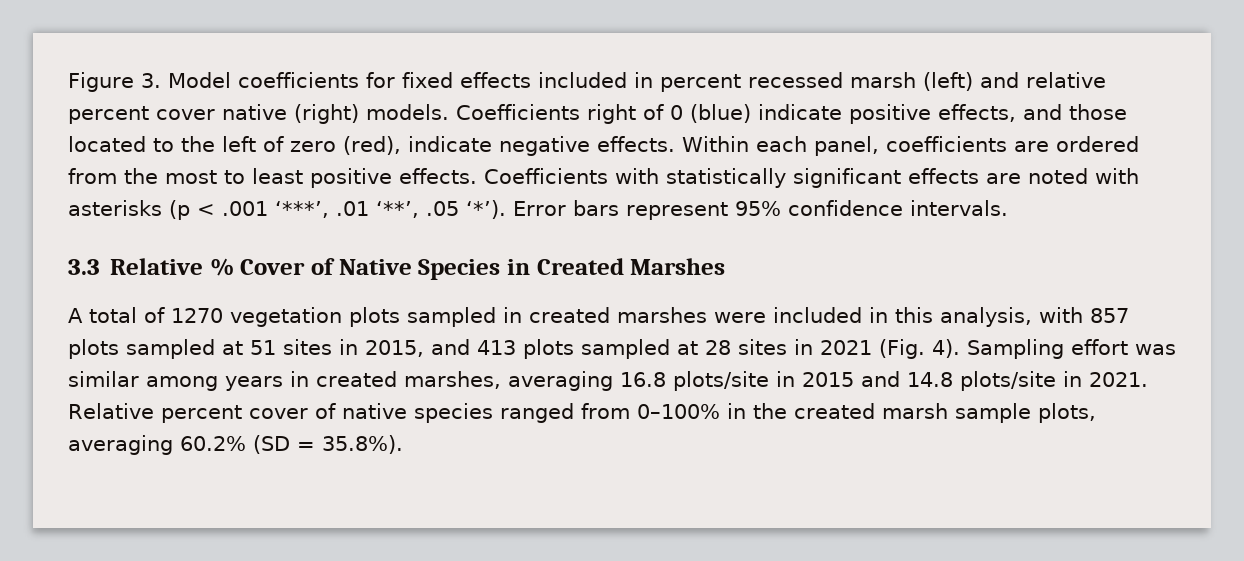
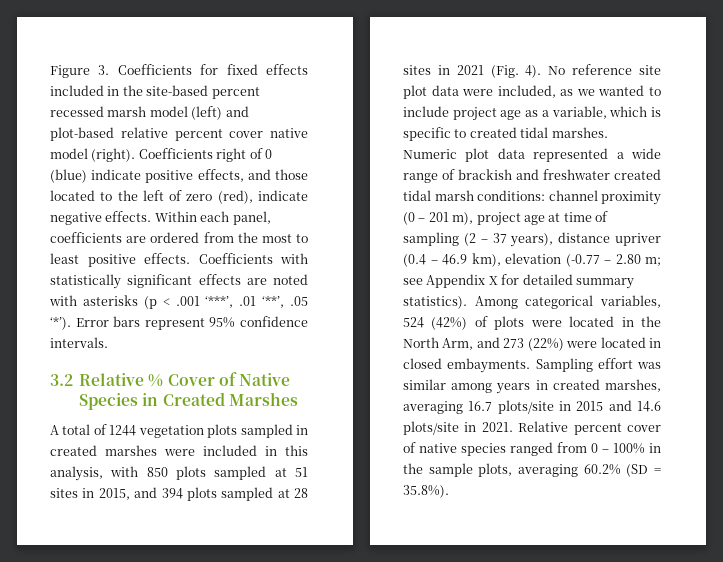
[167,72,359,88] Model coefficients -> [117,64,192,75] Coefficients
(653, 80) none -> [122,85,209,96] the site-based
(916, 80) none -> [149,106,188,117] model
(1019, 80) none -> [50,127,114,141] plot-based
[294,104,449,124] (right) models. -> [50,148,136,162] model (right).
[68,259,100,275] 3.3 -> [50,374,73,386] 3.2
[171,308,223,323] 1270 -> [109,425,137,436] 1244
[1090,308,1129,323] 857 -> [146,467,168,477] 850
[477,340,516,355] 413 -> [161,488,183,499] 394
(960, 348) none -> [548,64,661,75] [403,85,661,99] [403,106,661,121] [403,127,608,141] [403,148,661,162] [403,169,661,183] [403,190,661,205] [403,211,608,226] [403,232,661,247] [403,253,661,267] [403,274,634,289] [403,295,661,309] [403,316,661,330] [403,337,661,351] [403,358,531,373] No reference site plot data were included, as we wanted to include project age as a variable, which is specific to created tidal marshes. Numeric plot data represented a wide range of brackish and freshwater created tidal marsh conditions: channel proximity (0 – 201 m), project age at time of sampling (2 – 37 years), distance upriver (0.4 – 46.9 km), elevation (-0.77 – 2.80 m; see Appendix X for detailed summary statistics). Among categorical variables, 524 (42%) of plots were located in the North Arm, and 273 (22%) were located in closed embayments.
[620,372,666,387] 16.8 -> [468,401,493,411] 16.7
[907,372,953,387] 14.8 -> [637,401,661,412] 14.6
[636,403,948,419] 0–100% in the created marsh -> [591,443,661,454] [403,463,423,474] 0 – 100% in the

